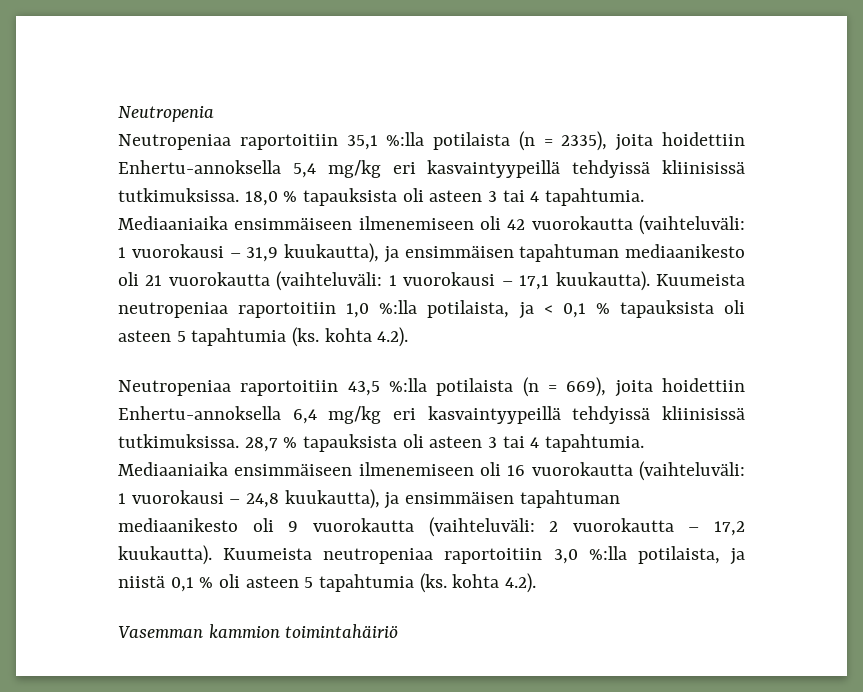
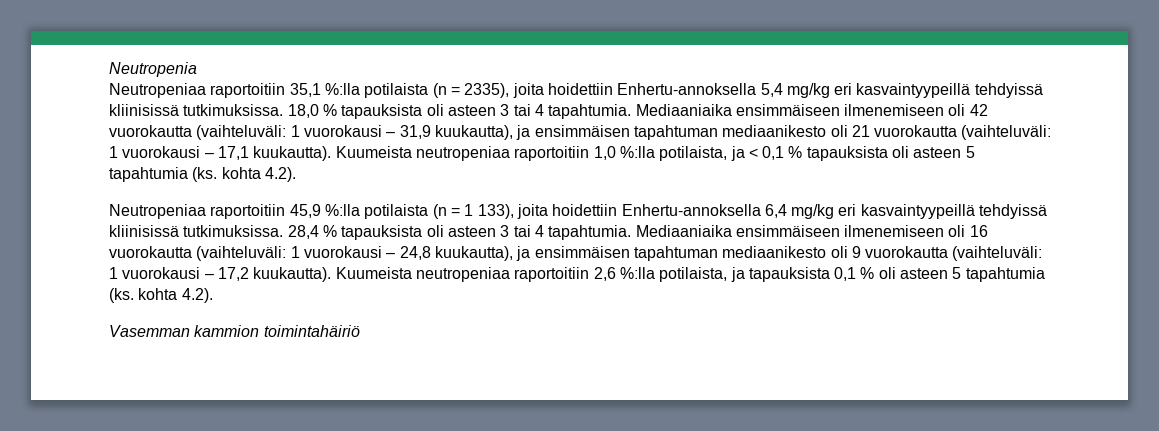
[347,377,607,397] 43,5 %:lla potilaista (n = 669), -> [289,204,514,219] 45,9 %:lla potilaista (n = 1 133),
[244,437,278,452] 28,7 -> [287,225,319,239] 28,4
[549,518,674,532] 2 vuorokautta -> [109,267,201,279] 1 vuorokausi
[553,546,745,565] [118,575,165,588] 3,0 %:lla potilaista, ja niistä -> [593,267,830,282] 2,6 %:lla potilaista, ja tapauksista

